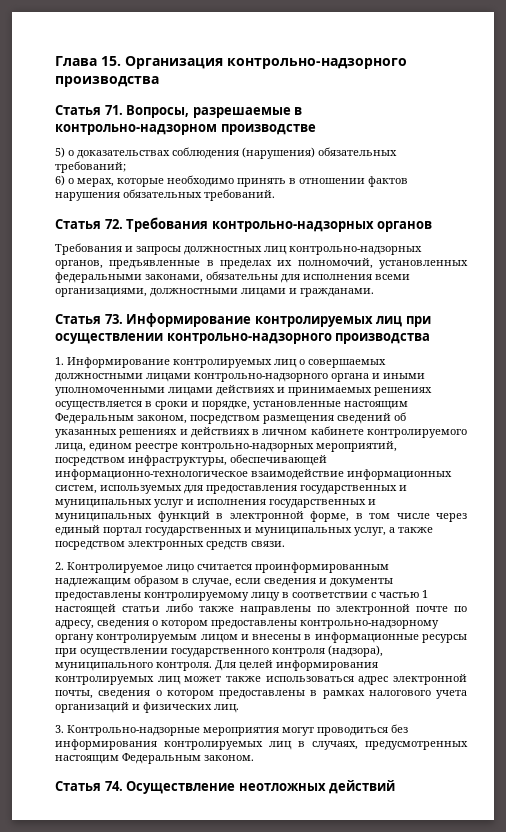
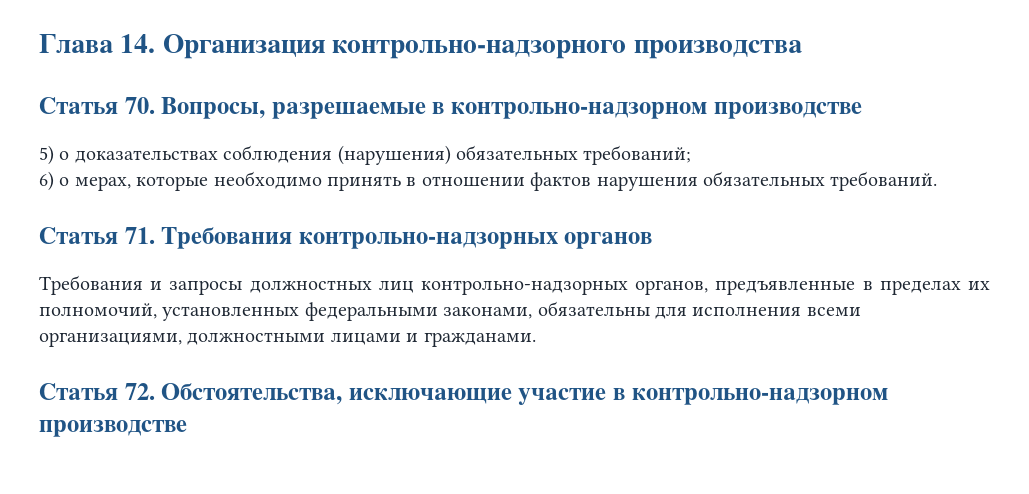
[101,56,121,66] 15. -> [120,34,156,53] 14.
[104,105,123,115] 71. -> [124,97,155,114] 70.
[104,219,123,229] 72. -> [124,227,155,244] 71.
[104,313,431,327] [55,333,431,344] [55,357,386,368] [55,373,425,382] [55,385,432,396] [55,401,408,410] [55,412,406,424] [55,426,467,438] [55,441,397,452] [55,454,327,466] [55,469,452,480] [55,485,407,494] [55,499,376,508] [55,511,467,522] [55,525,433,536] [55,541,285,550] [55,562,389,573] [55,575,393,587] [55,590,428,601] [55,603,467,615] [55,620,439,629] [55,632,467,643] [55,645,383,657] [55,660,378,671] [55,674,467,685] [55,690,467,699] [55,702,239,713] [55,724,408,736] [55,739,468,750] [55,753,254,764] [55,780,396,794] 73. Информирование контролируемых лиц при осуществлении контрольно-надзорного производства // 1. Информирование контролируемых лиц о совершаемых должностными лицами контрольно-надзорного органа и иными уполномоченными лицами действиях и принимаемых решениях осуществляется в сроки и порядке, установленные настоящим Федеральным законом, посредством размещения сведений об указанных решениях и действиях в личном кабинете контролируемого лица, едином реестре контрольно-надзорных мероприятий, посредством инфраструктуры, обеспечивающей информационно-технологическое взаимодействие информационных систем, используемых для предоставления государственных и муниципальных услуг и исполнения государственных и муниципальных функций в электронной форме, в том числе через единый портал государственных и муниципальных услуг, а также посредством электронных средств связи. // 2. Контролируемое лицо считается проинформированным надлежащим образом в случае, если сведения и документы предоставлены контролируемому лицу в соответствии с частью 1 настоящей статьи либо также направлены по электронной почте по адресу, сведения о котором предоставлены контрольно-надзорному органу контролируемым лицом и внесены в информационные ресурсы при осуществлении государственного контроля (надзора), муниципального контроля. Для целей информирования контролируемых лиц может также использоваться адрес электронной почты, сведения о котором предоставлены в рамках налогового учета организаций и физических лиц. // 3. Контрольно-надзорные мероприятия могут проводиться без информирования контролируемых лиц в случаях, предусмотренных настоящим Федеральным законом. // Статья 74. Осуществление неотложных действий -> [124,383,888,405] [39,420,187,437] 72. Обстоятельства, исключающие участие в контрольно-надзорном производстве

